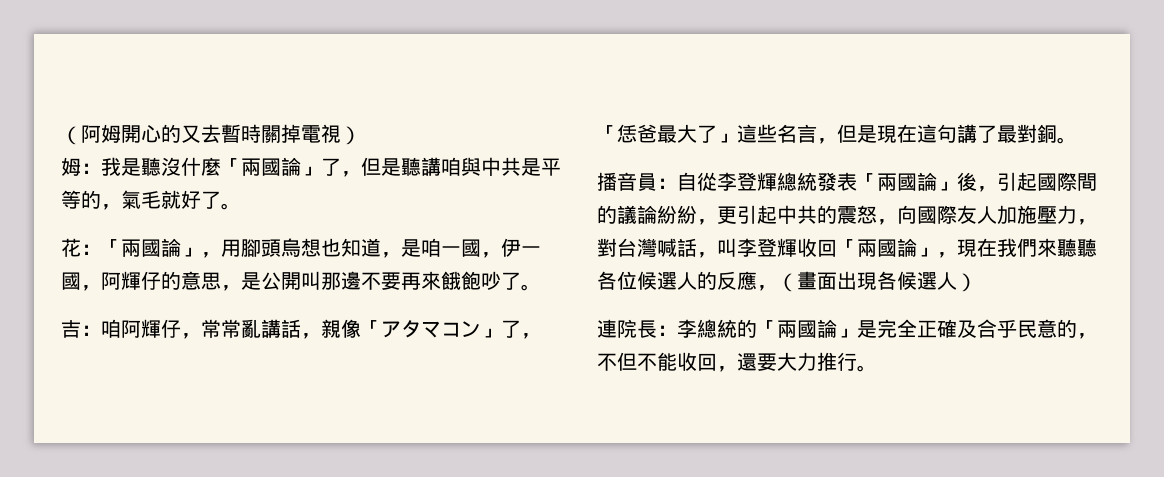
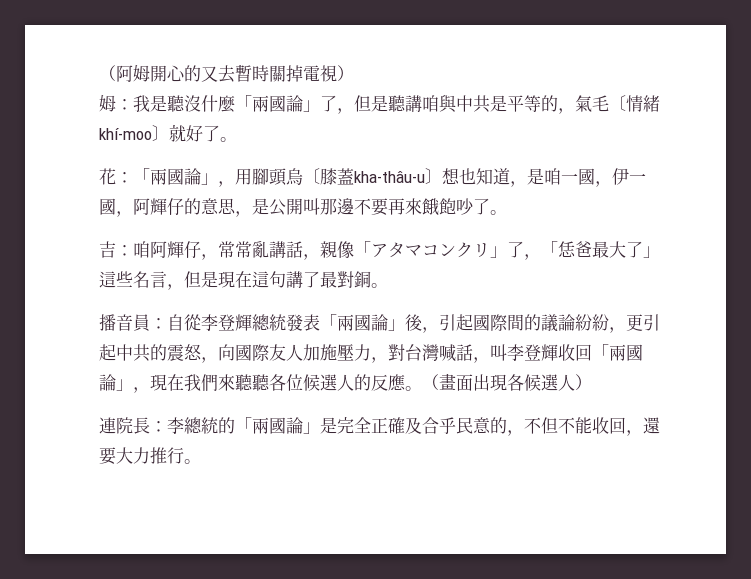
(161, 200) none -> [609,95,660,112] [99,125,169,141] 〔情緒khí-moo〕
(301, 247) none -> [303,168,442,185] 〔膝蓋kha-thâu-u〕
(481, 329) none -> [456,242,490,258] クリ
[757,285,777,291] ， -> [405,386,422,391] 。

